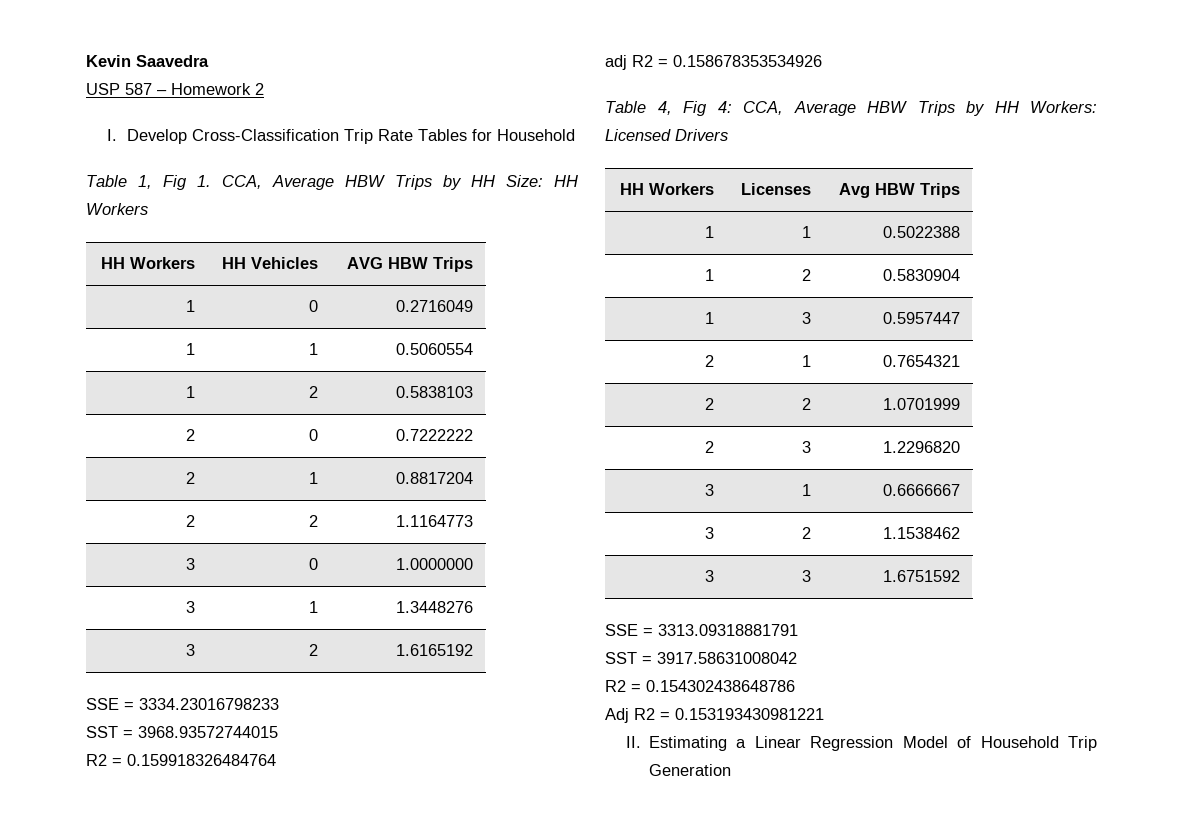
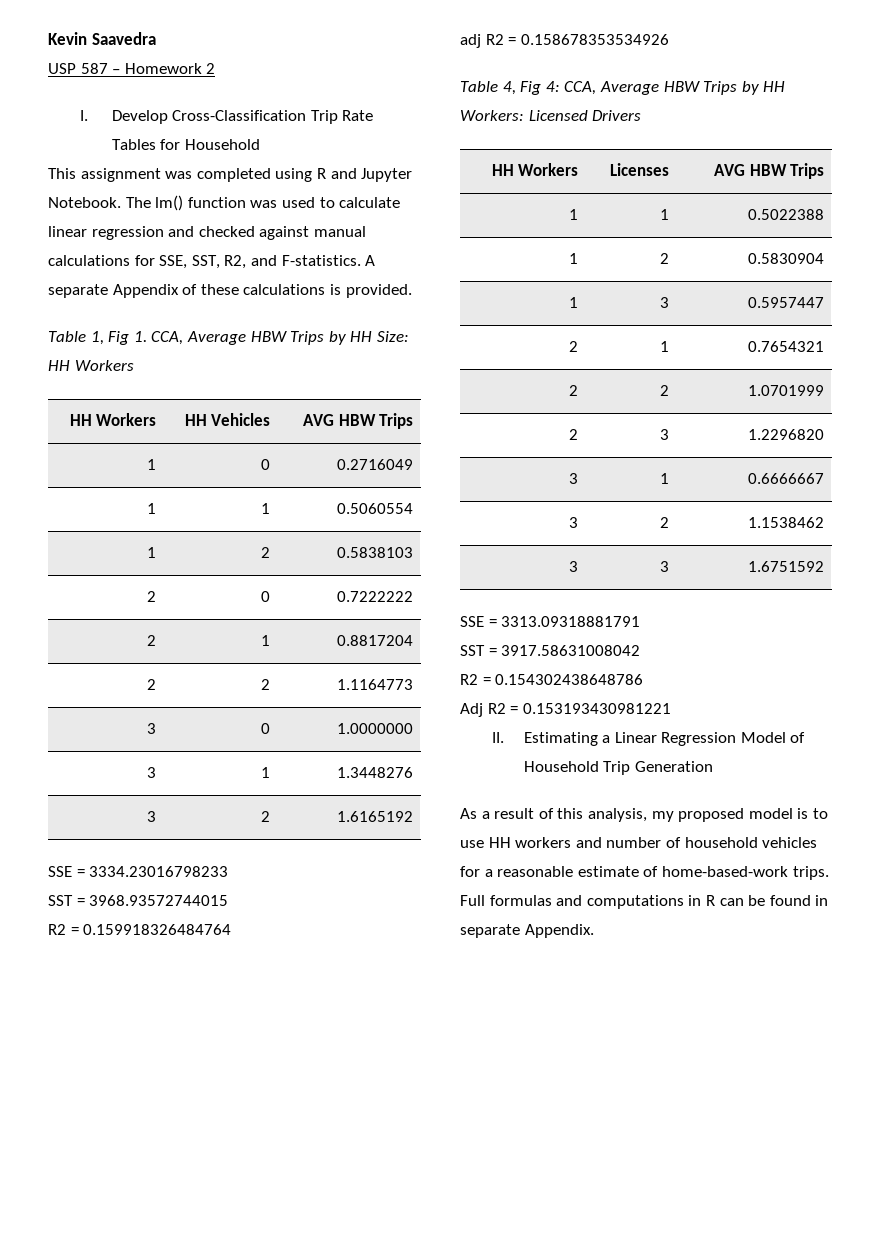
(576, 135) none -> [48,168,413,182] [48,195,401,211] [48,226,366,240] [48,255,376,269] [48,284,412,298] // This assignment was completed using R and Jupyter Notebook. The lm() function was used to calculate linear regression and checked against manual calculations for SSE, SST, R2, and F-statistics. A separate Appendix of these calculations is provided.
[839,183,871,198] Avg -> [714,164,746,176] AVG
(731, 770) none -> [460,808,828,822] [460,837,818,848] [460,866,829,880] [460,895,829,909] [460,924,594,938] // As a result of this analysis, my proposed model is to use HH workers and number of household vehicles for a reasonable estimate of home-based-work trips. Full formulas and computations in R can be found in separate Appendix.

